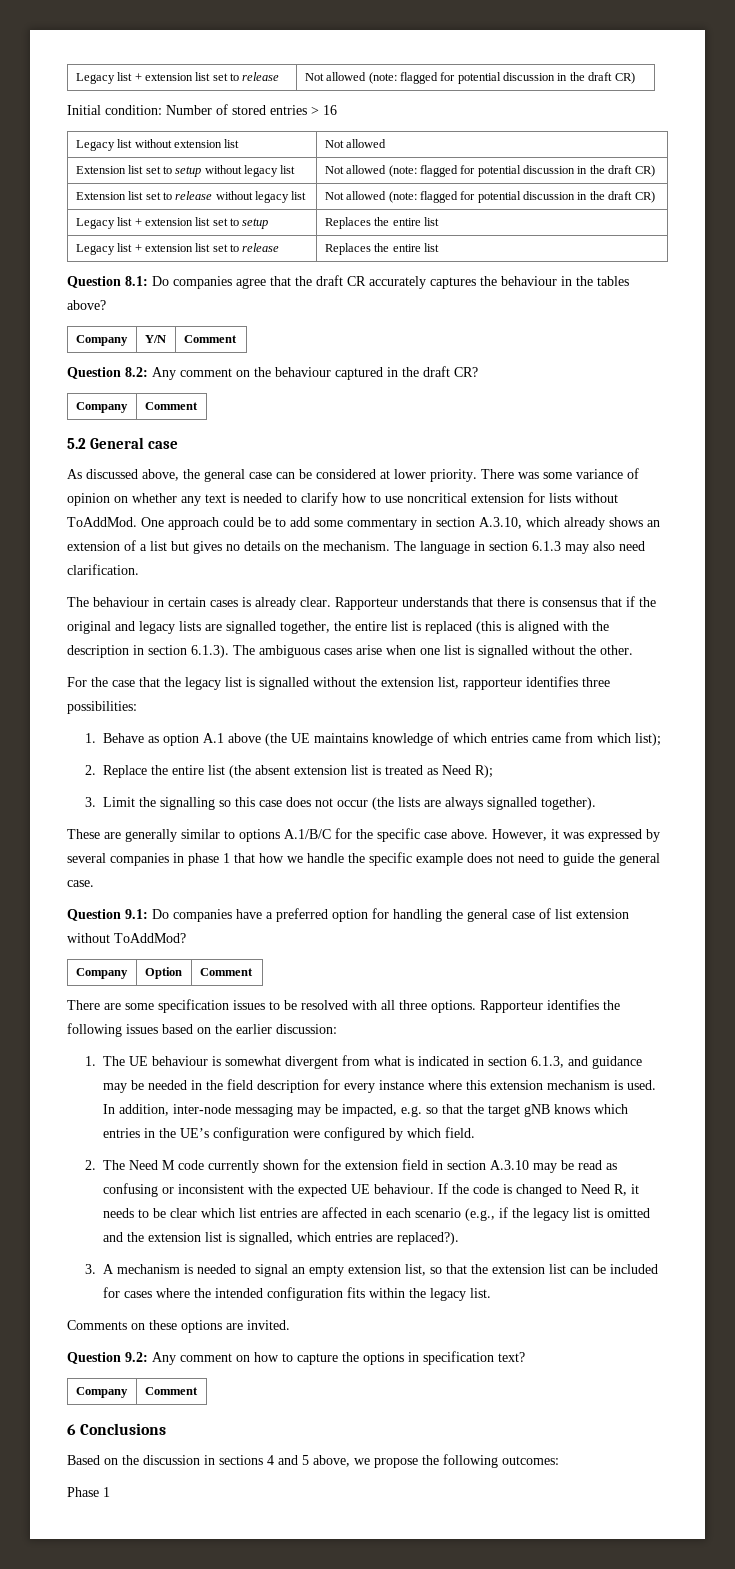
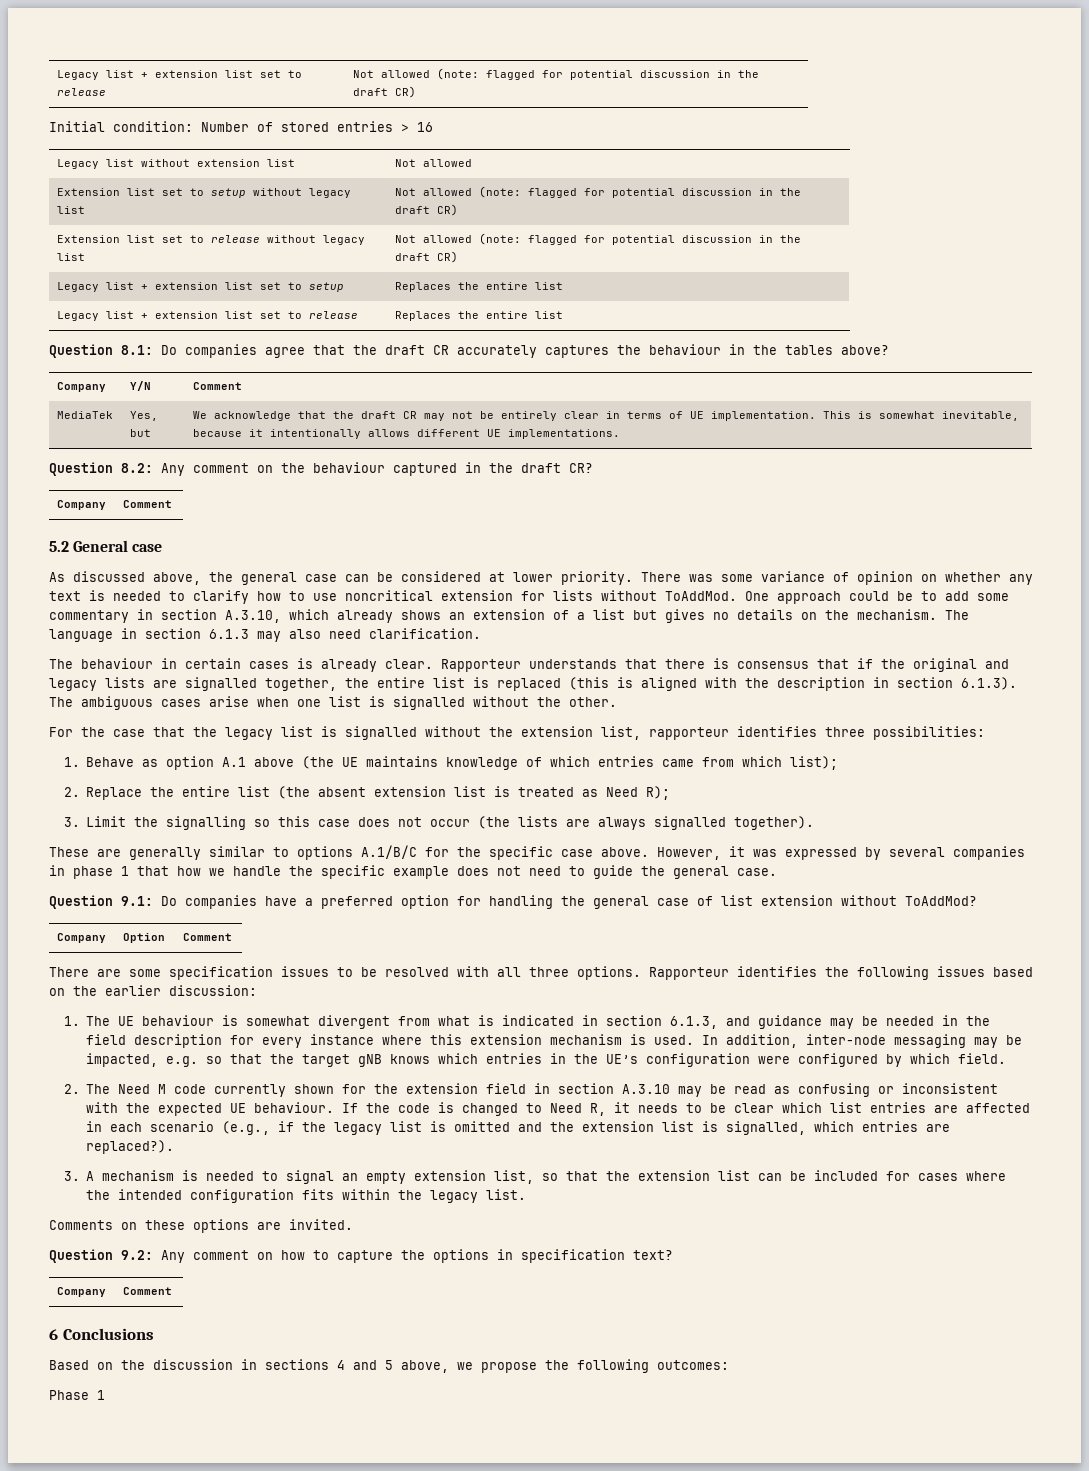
(237, 339) none -> [57,411,114,419] [130,411,159,421] [130,429,152,437] [193,411,1020,421] [193,429,621,439] // MediaTek | Yes, but | We acknowledge that the draft CR may not be entirely clear in terms of UE implementation. This is somewhat inevitable, because it intentionally allows different UE implementations.

